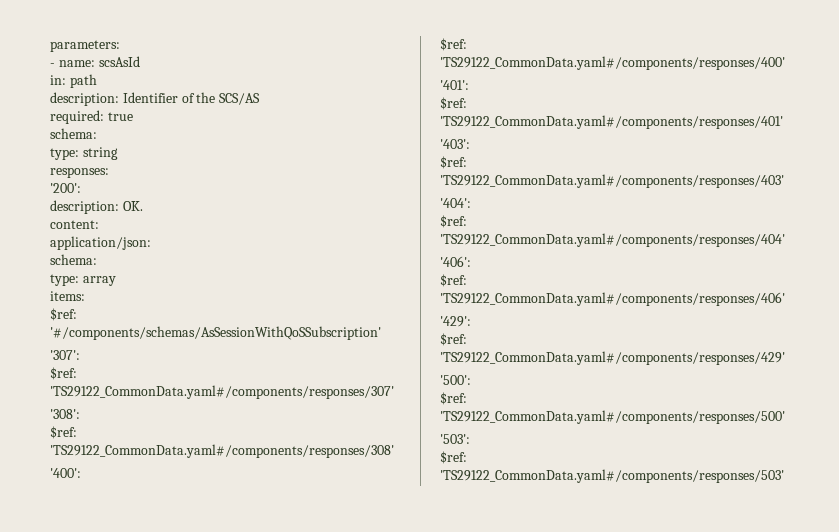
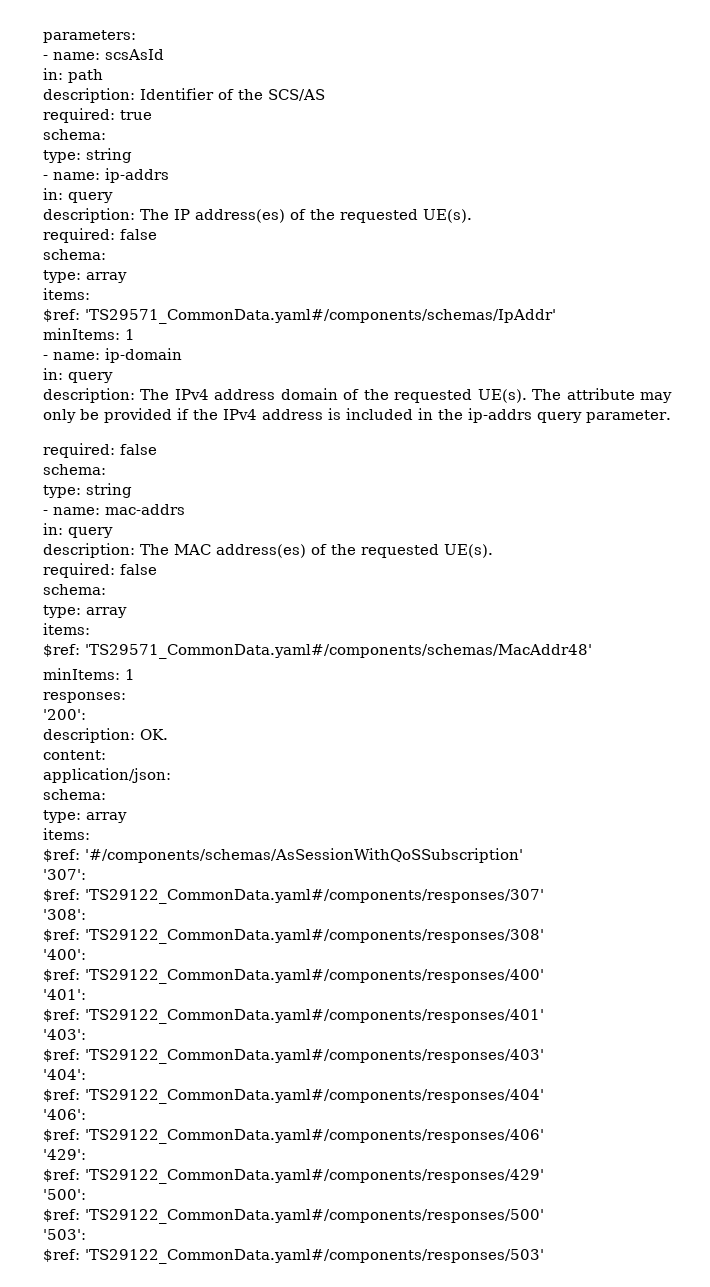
(118, 153) none -> [43,168,169,183] [43,188,113,203] [43,208,472,223] [43,228,157,243] [43,249,106,260] [43,270,127,283] [43,288,90,300] [43,309,556,324] [43,328,135,340] [43,348,182,363] [43,368,113,383] [43,388,672,403] [43,408,671,423] [43,443,157,458] [43,464,106,475] [43,483,132,498] [43,504,185,515] [43,523,113,538] [43,543,493,558] [43,563,157,578] [43,584,106,595] [43,605,127,618] [43,623,90,635] [43,644,592,659] [43,668,135,680] // - name: ip-addrs // in: query // description: The IP address(es) of the requested UE(s). // required: false // schema: // type: array // items: // $ref: 'TS29571_CommonData.yaml#/components/schemas/IpAddr' // minItems: 1 // - name: ip-domain // in: query // description: The IPv4 address domain of the requested UE(s). The attribute may only be provided if the IPv4 address is included in the ip-addrs query parameter. // required: false // schema: // type: string // - name: mac-addrs // in: query // description: The MAC address(es) of the requested UE(s). // required: false // schema: // type: array // items: // $ref: 'TS29571_CommonData.yaml#/components/schemas/MacAddr48' // minItems: 1

